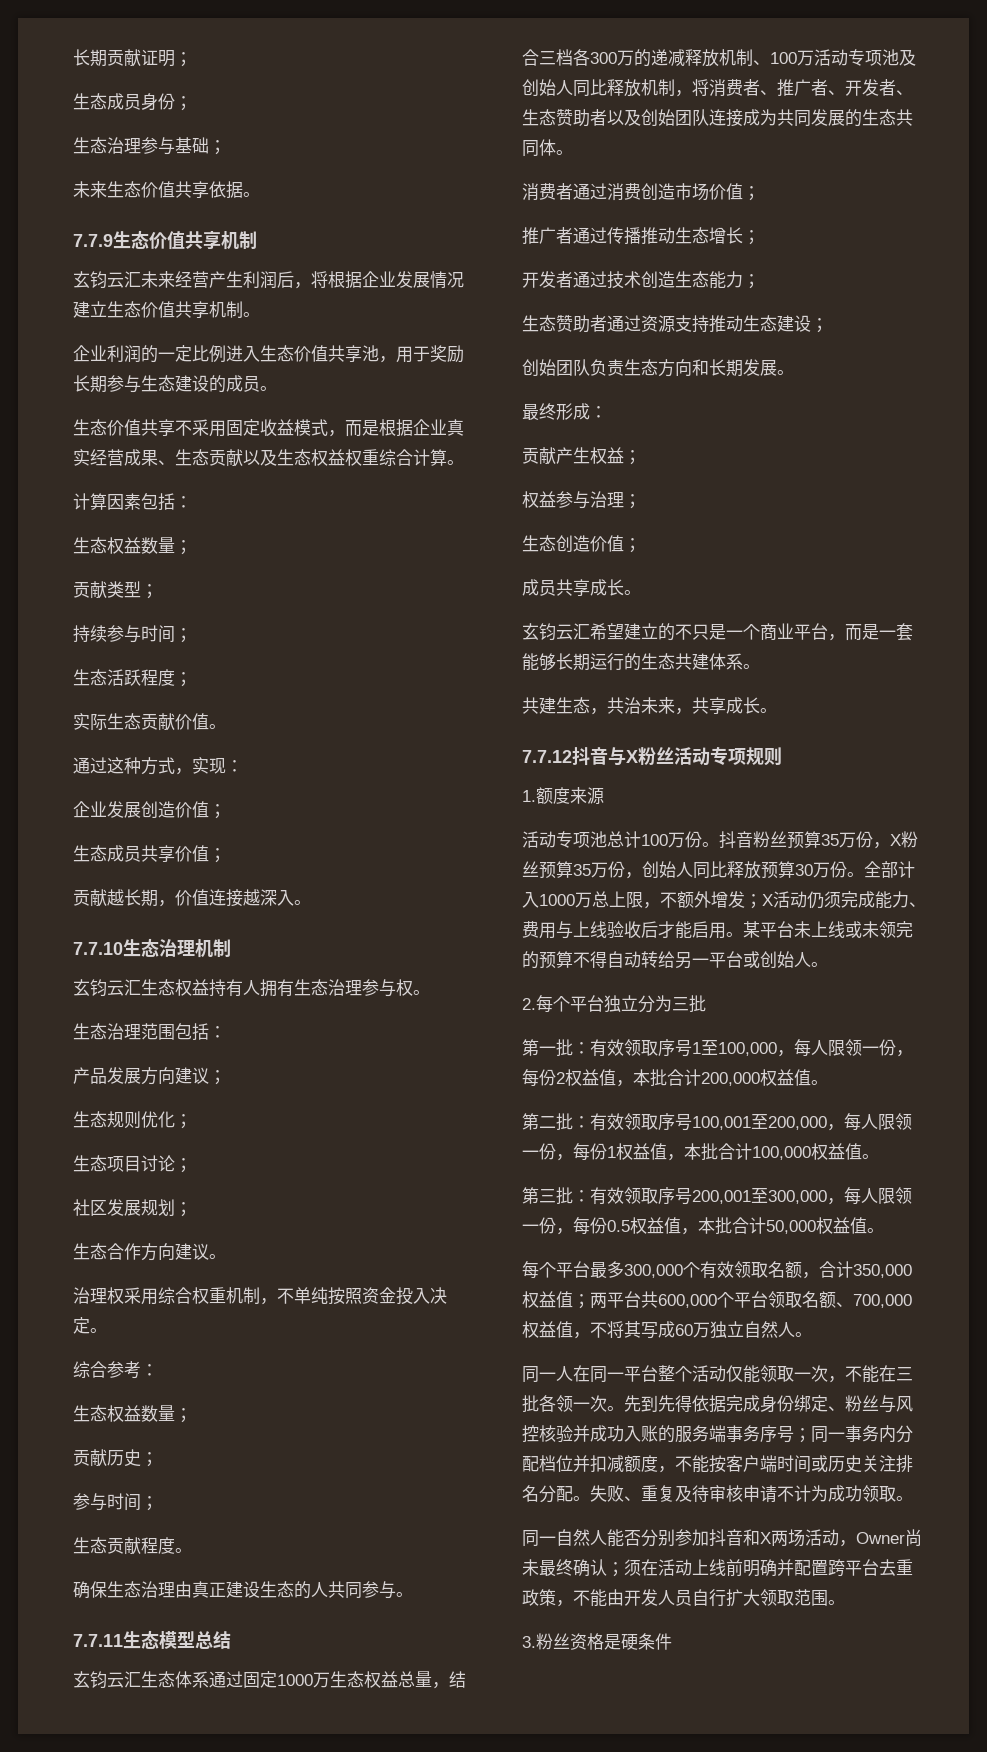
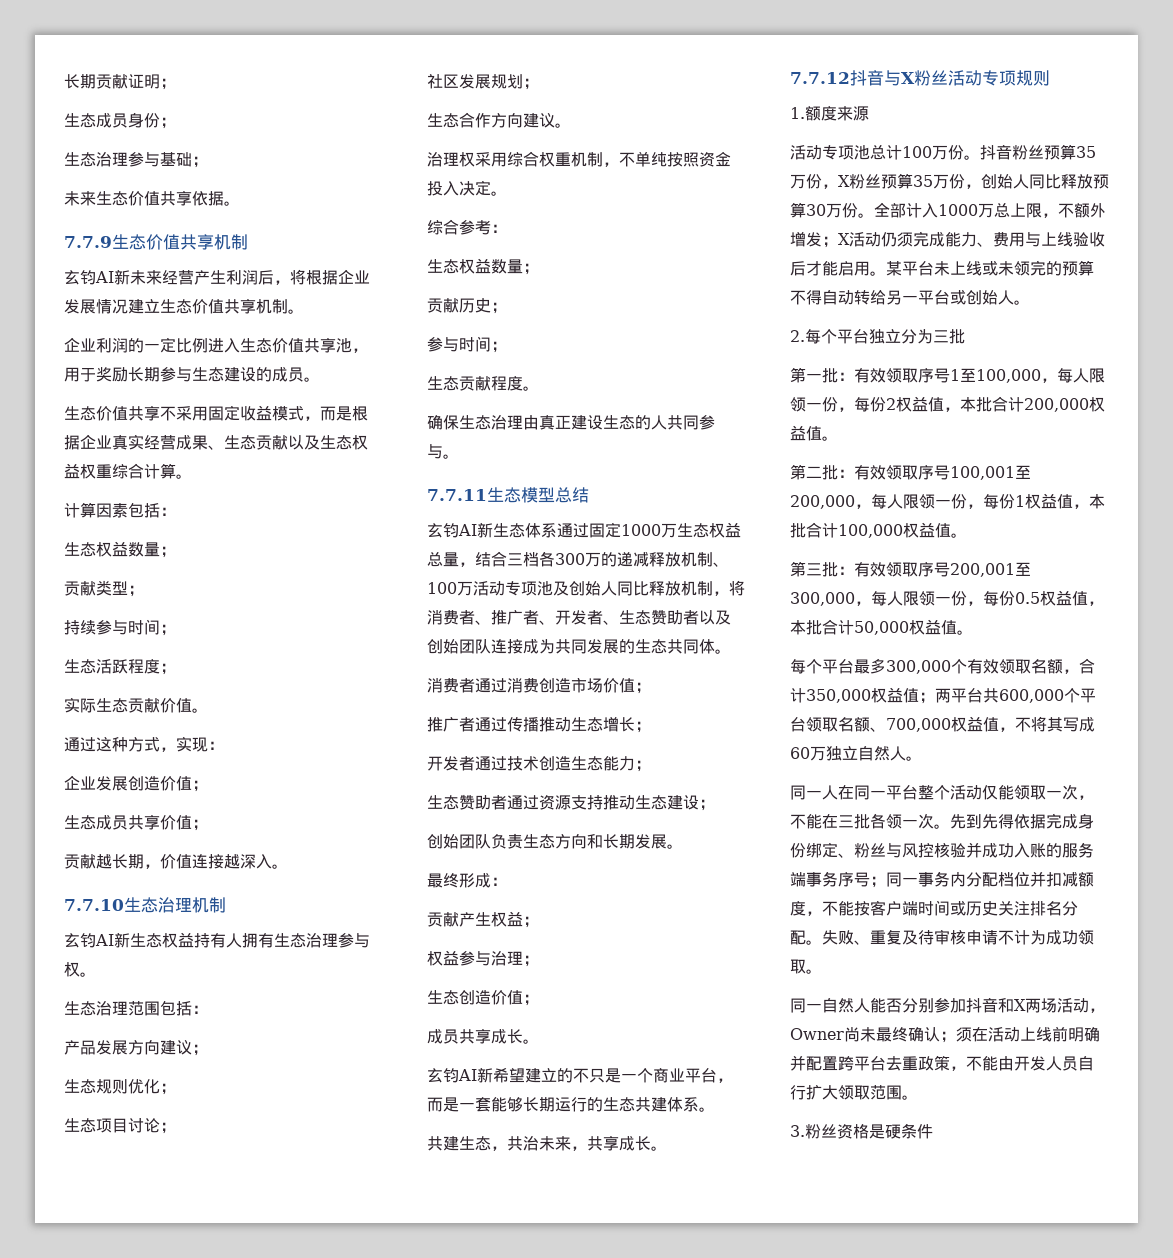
[107,271,141,288] 云汇 -> [95,269,130,285] AI新
[107,979,141,996] 云汇 -> [95,932,130,948] AI新
[107,1671,141,1688] 云汇 -> [458,522,493,538] AI新
[556,623,590,640] 云汇 -> [458,1067,493,1083] AI新

